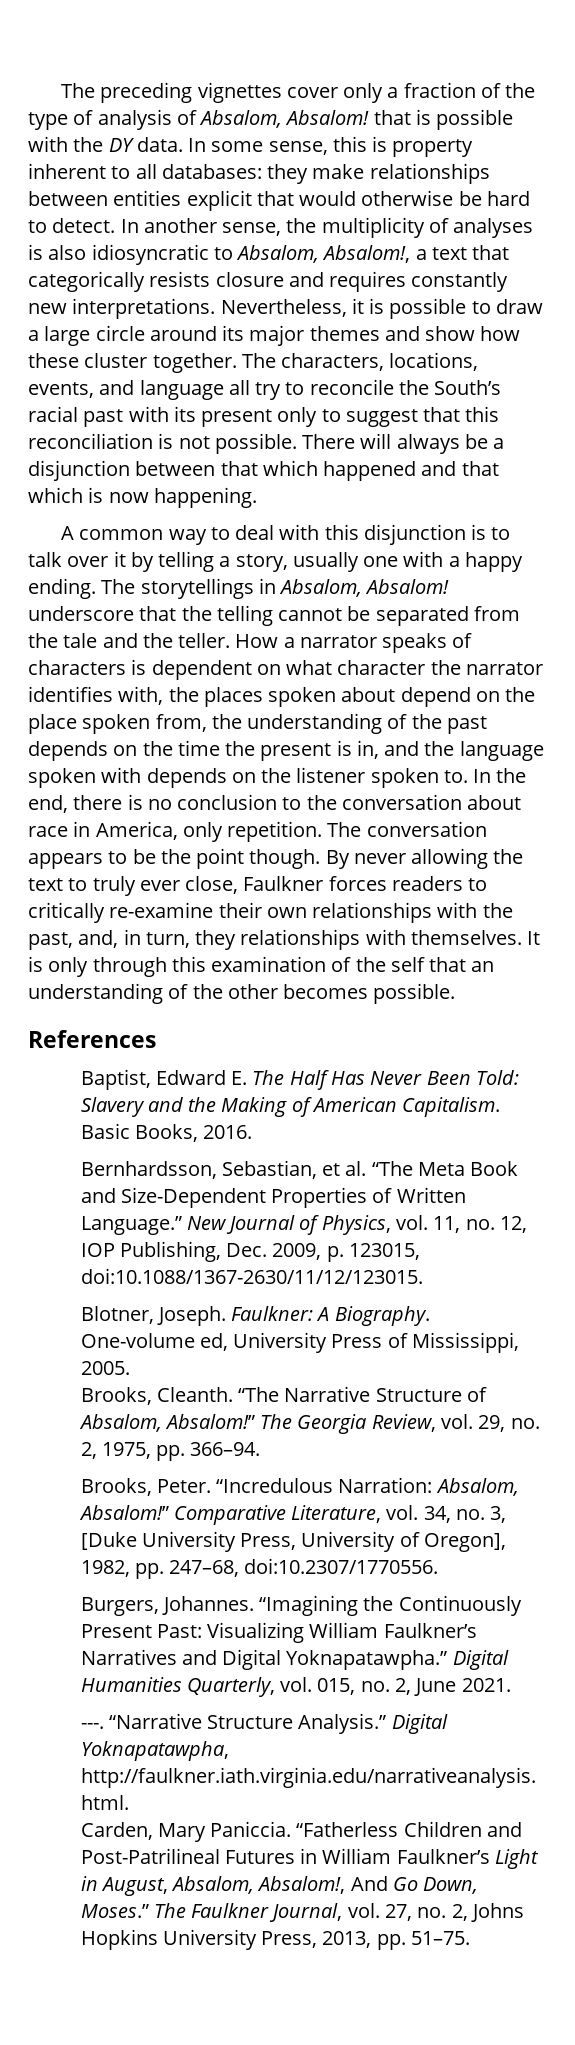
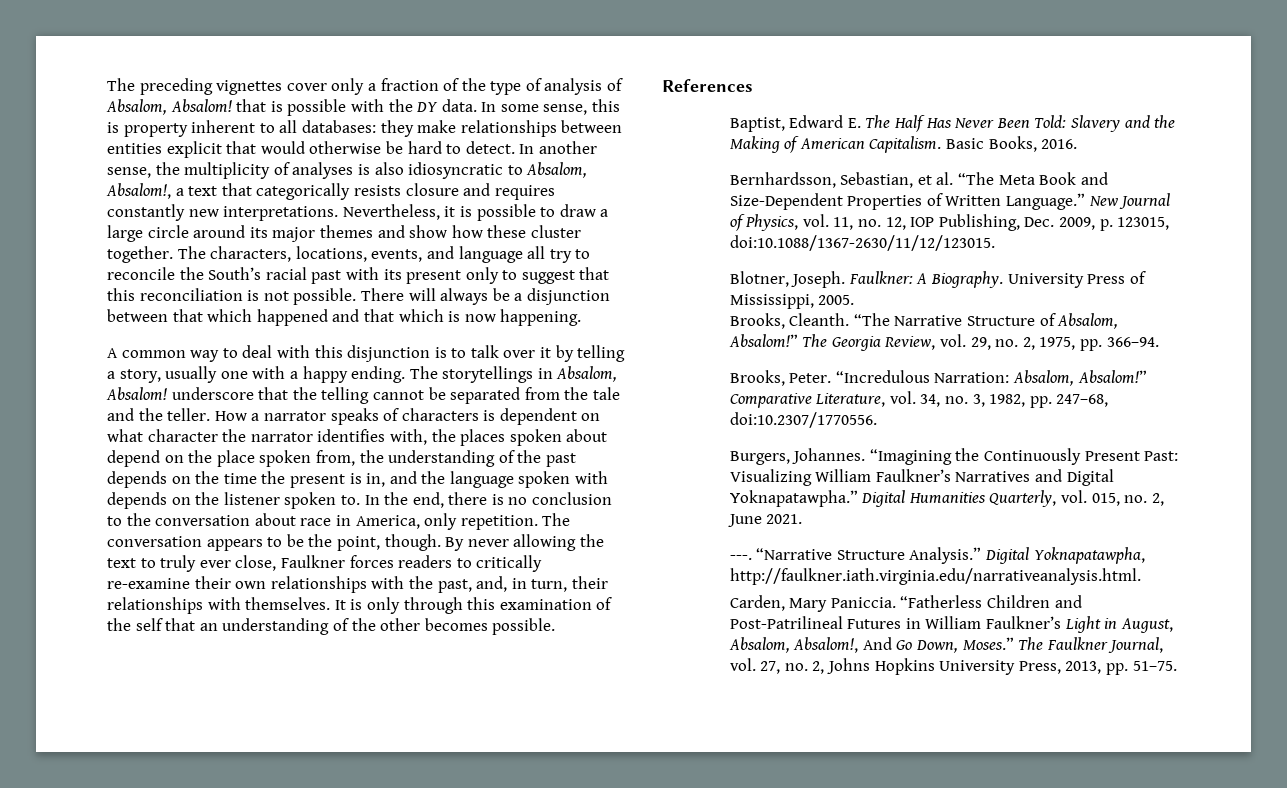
[196,848,245,869] point -> [336,536,380,551] point,
[195,930,237,950] they -> [571,576,608,589] their
[80,1333,228,1351] One-volume ed, -> (1004, 279) none
[80,1531,507,1552] [Duke University Press, University of Oregon], -> (985, 400) none

